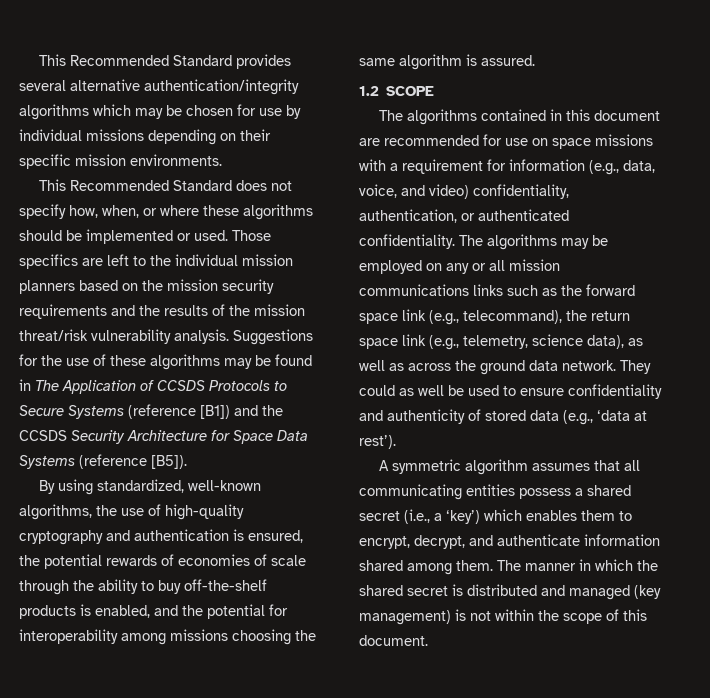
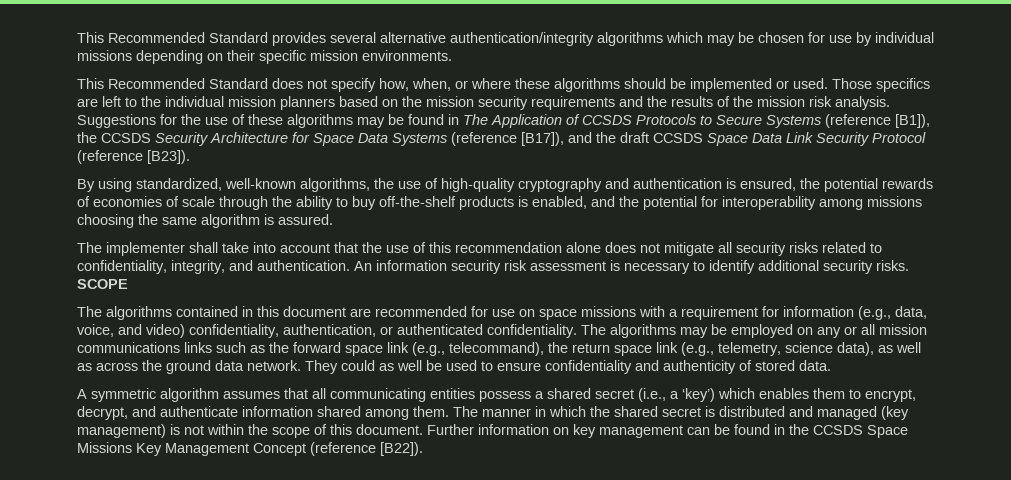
[19,329,171,344] threat/risk vulnerability -> [809,96,832,107] risk
[200,405,258,419] [B1]) and -> [895,114,930,128] [B1]),
[151,455,187,469] [B5]). -> [521,132,926,146] [77,150,190,164] [B17]), and the draft CCSDS Space Data Link Security Protocol (reference [B23]).
[359,86,379,96] 1.2 -> [77,242,882,256] [77,260,909,274] The implementer shall take into account that the use of this recommendation alone does not mitigate all security risks related to confidentiality, integrity, and authentication. An information security risk assessment is necessary to identify additional security risks.
[530,410,647,425] [359,435,396,449] data (e.g., ‘data at rest’). -> [799,360,831,371] data.
(428, 640) none -> [427,424,908,438] [77,442,423,456] Further information on key management can be found in the CCSDS Space Missions Key Management Concept (reference [B22]).

